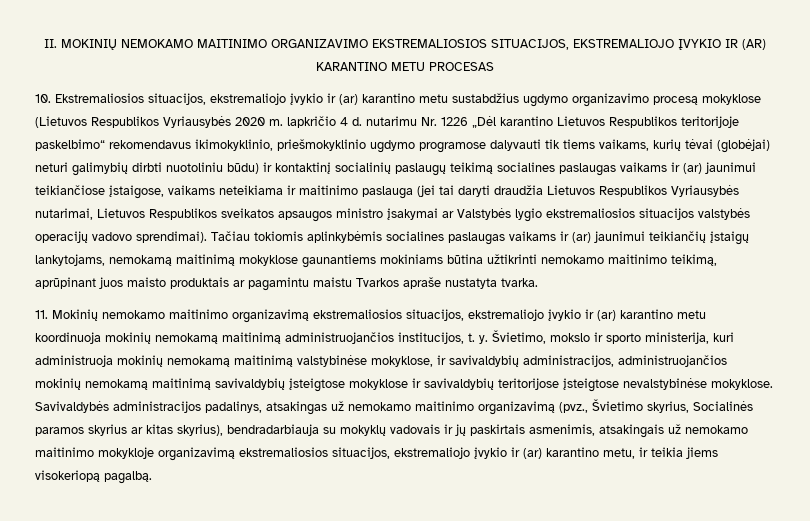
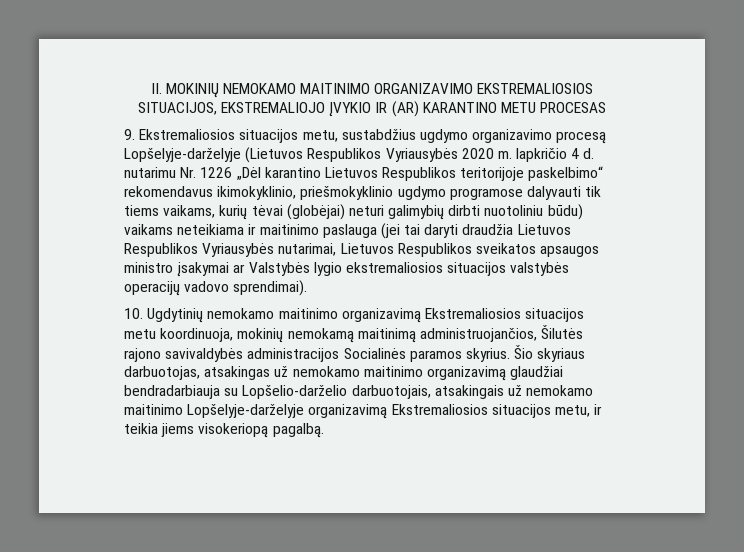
[35,93,448,105] 10. Ekstremaliosios situacijos, ekstremaliojo įvykio ir (ar) karantino metu -> [124,129,338,143] 9. Ekstremaliosios situacijos metu,
[702,94,761,105] mokyklose -> [124,148,241,162] Lopšelyje-darželyje
[263,162,756,176] [35,185,164,199] ir kontaktinį socialinių paslaugų teikimą socialines paslaugas vaikams ir (ar) jaunimui teikiančiose įstaigose, -> (583, 212) none
[211,231,749,245] [35,254,717,268] [35,277,538,291] [35,309,706,323] [35,330,734,344] [35,355,727,367] [35,378,773,392] [35,401,262,413] Tačiau tokiomis aplinkybėmis socialines paslaugas vaikams ir (ar) jaunimui teikiančių įstaigų lankytojams, nemokamą maitinimą mokyklose gaunantiems mokiniams būtina užtikrinti nemokamo maitinimo teikimą, aprūpinant juos maisto produktais ar pagamintu maistu Tvarkos apraše nustatyta tvarka. // 11. Mokinių nemokamo maitinimo organizavimą ekstremaliosios situacijos, ekstremaliojo įvykio ir (ar) karantino metu koordinuoja mokinių nemokamą maitinimą administruojančios institucijos, t. y. Švietimo, mokslo ir sporto ministerija, kuri administruoja mokinių nemokamą maitinimą valstybinėse mokyklose, ir savivaldybių administracijos, administruojančios mokinių nemokamą maitinimą savivaldybių įsteigtose mokyklose ir savivaldybių teritorijose įsteigtose nevalstybinėse mokyklose. Savivaldybės administracijos padalinys, -> [124,308,585,323] [124,325,584,343] [124,345,586,362] [124,366,200,380] // 10. Ugdytinių nemokamo maitinimo organizavimą Ekstremaliosios situacijos metu koordinuoja, mokinių nemokamą maitinimą administruojančios, Šilutės rajono savivaldybės administracijos Socialinės paramos skyrius. Šio skyriaus darbuotojas,
[559,399,753,413] [35,424,748,438] [35,447,599,461] (pvz., Švietimo skyrius, Socialinės paramos skyrius ar kitas skyrius), bendradarbiauja su mokyklų vadovais ir jų paskirtais asmenimis, atsakingais už nemokamo maitinimo mokykloje organizavimą ekstremaliosios situacijos, ekstremaliojo įvykio ir (ar) karantino -> [510,366,564,380] [124,385,594,399] [124,404,551,419] glaudžiai bendradarbiauja su Lopšelio-darželio darbuotojais, atsakingais už nemokamo maitinimo Lopšelyje-darželyje organizavimą Ekstremaliosios situacijos

